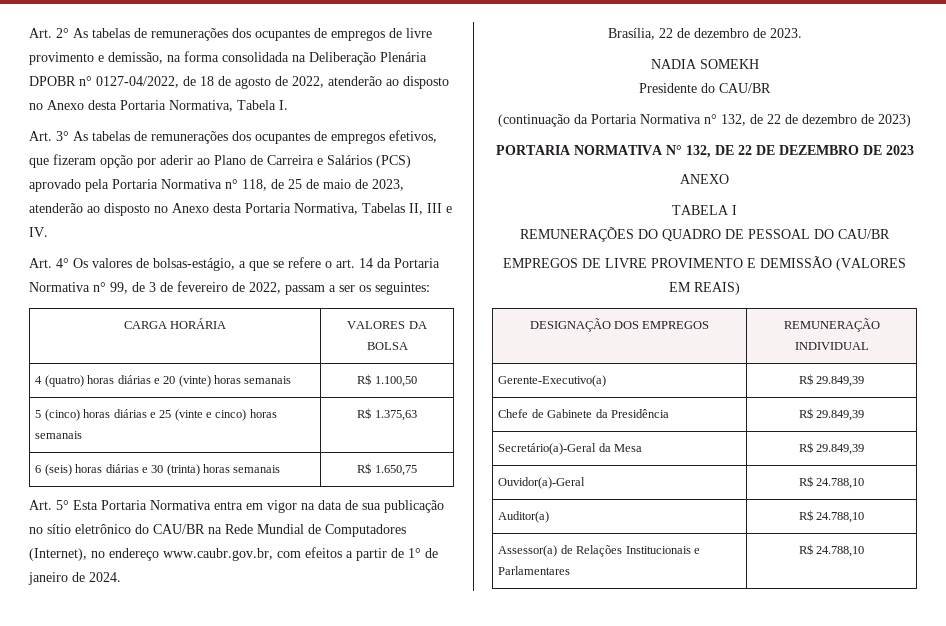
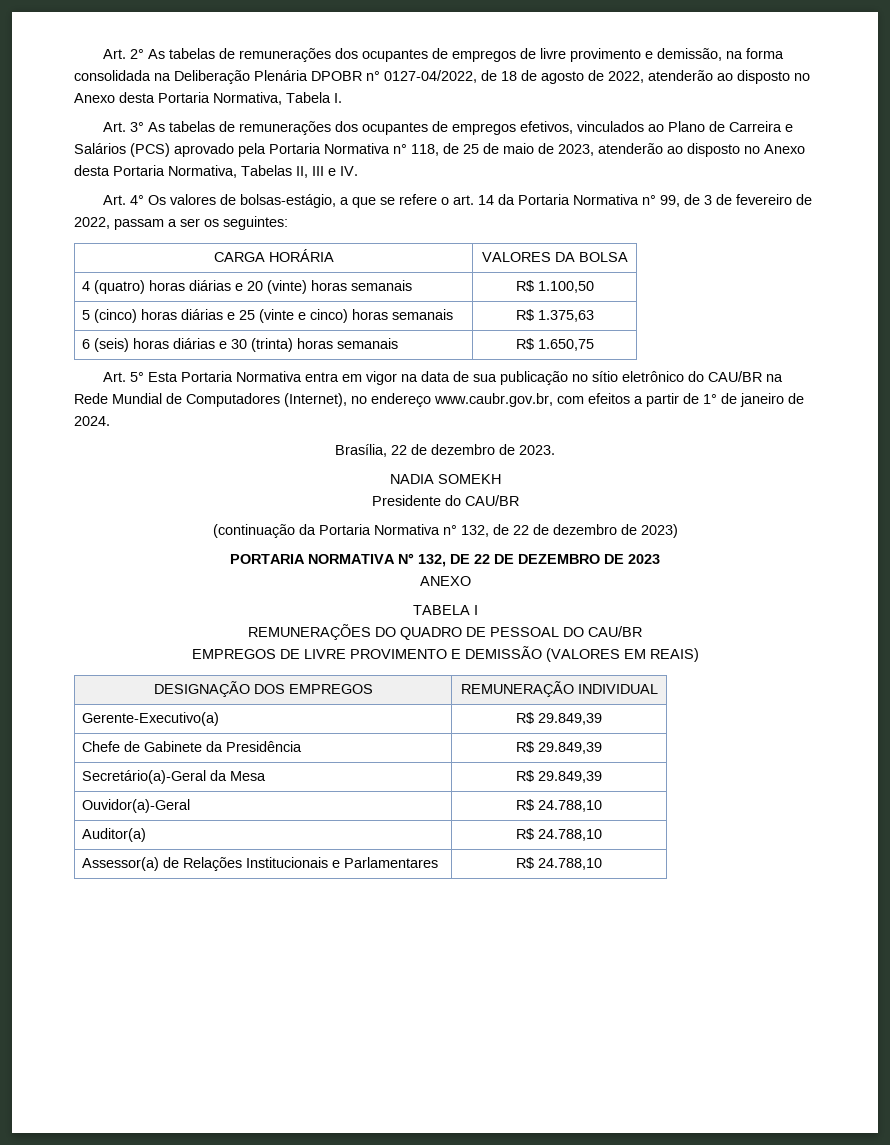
[29,154,193,168] que fizeram opção por aderir -> [576,121,644,132] vinculados

